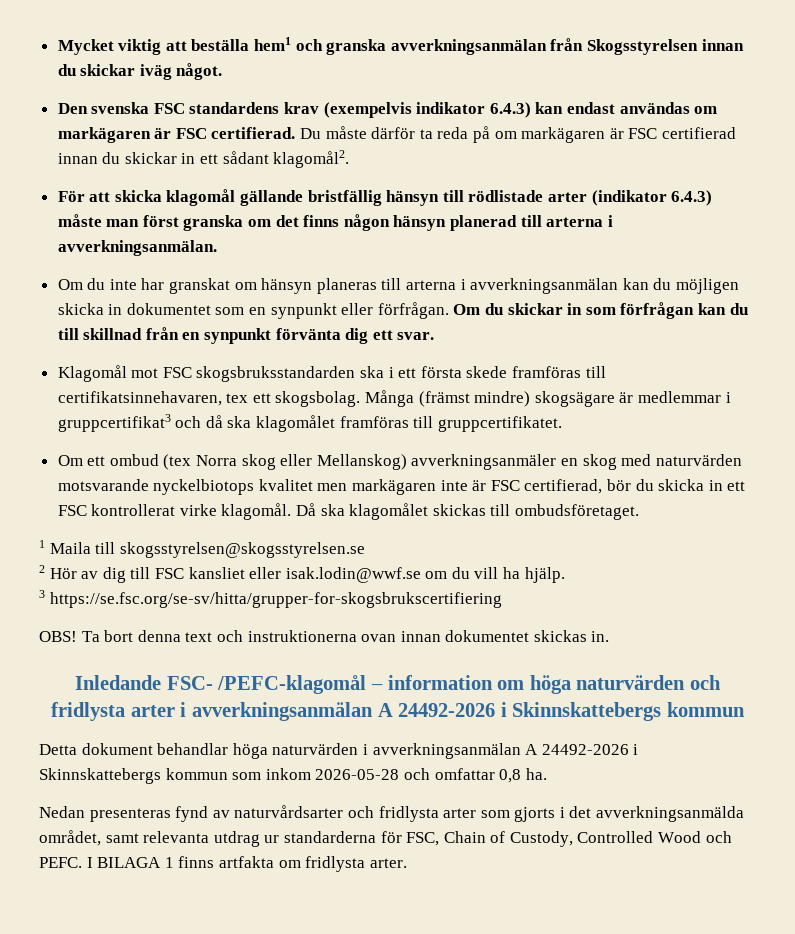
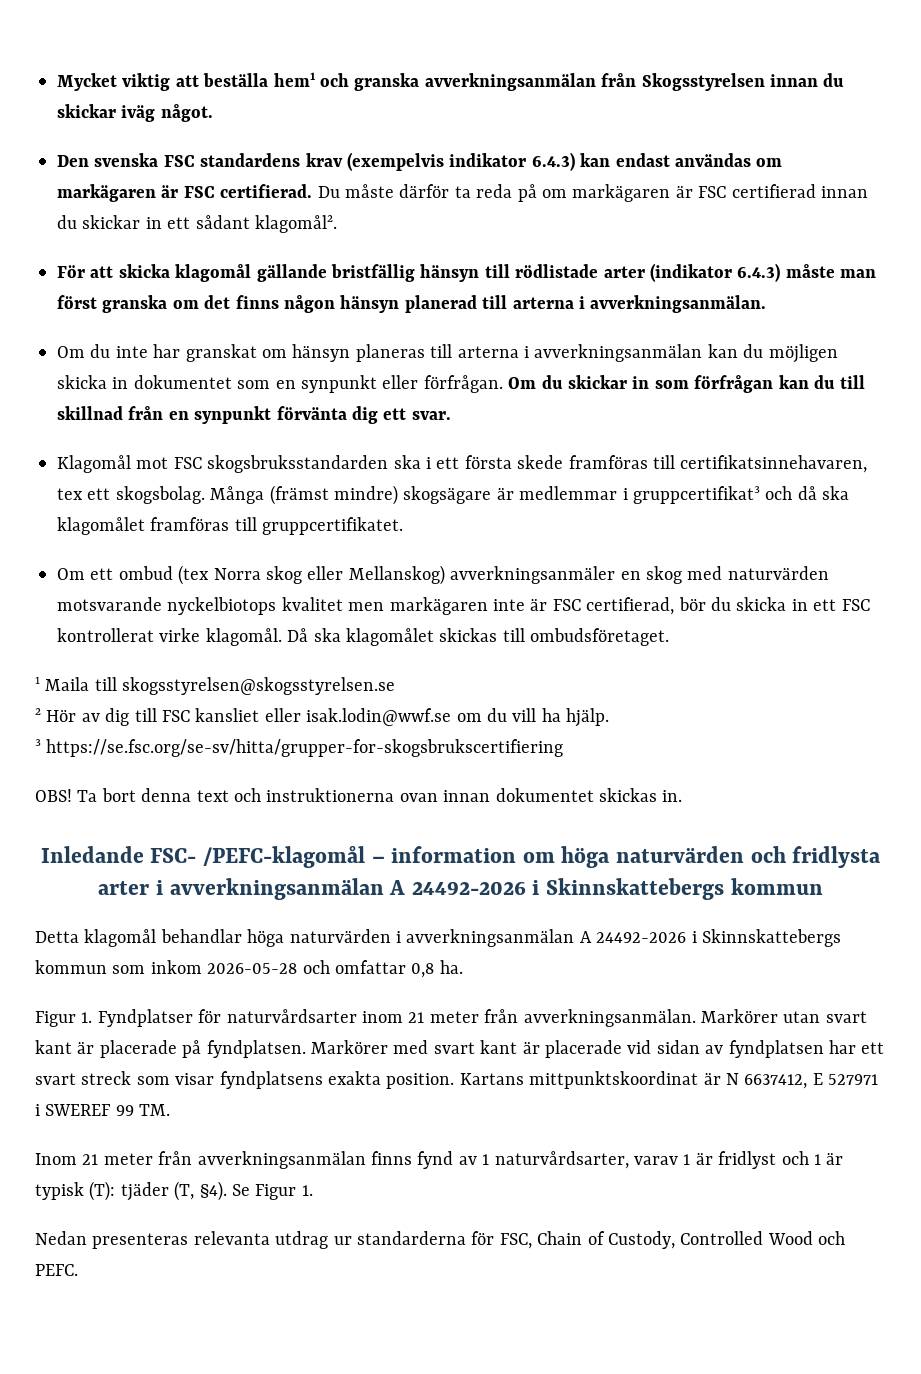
[81,743,153,755] dokument -> [84,929,157,947] klagomål
[39,805,745,822] [39,830,139,846] Nedan presenteras fynd av naturvårdsarter och fridlysta arter som gjorts i det avverkningsanmälda området, samt -> [35,1009,867,1027] [35,1040,885,1058] [35,1071,879,1089] [35,1104,171,1116] [35,1151,844,1169] [35,1181,313,1201] [35,1231,189,1249] Figur 1. Fyndplatser för naturvårdsarter inom 21 meter från avverkningsanmälan. Markörer utan svart kant är placerade på fyndplatsen. Markörer med svart kant är placerade vid sidan av fyndplatsen har ett svart streck som visar fyndplatsens exakta position. Kartans mittpunktskoordinat är N 6637412, E 527971 i SWEREF 99 TM. // Inom 21 meter från avverkningsanmälan finns fynd av 1 naturvårdsarter, varav 1 är fridlyst och 1 är typisk (T): tjäder (T, §4). Se Figur 1. // Nedan presenteras
[86,856,407,872] I BILAGA 1 finns artfakta om fridlysta arter. -> (78, 1270) none

